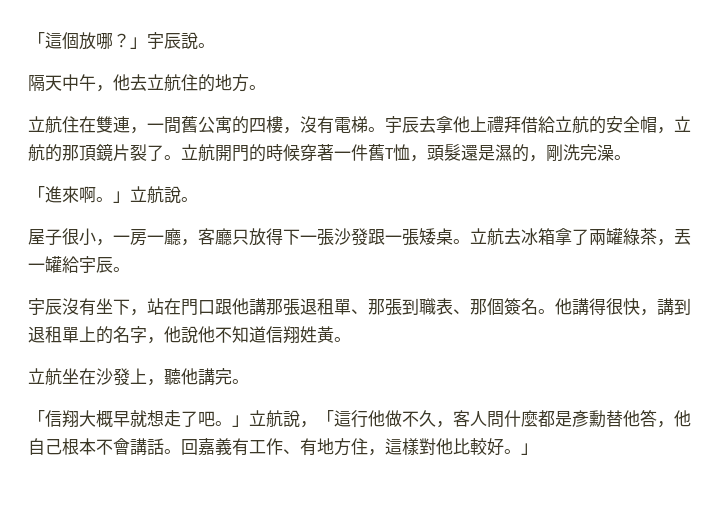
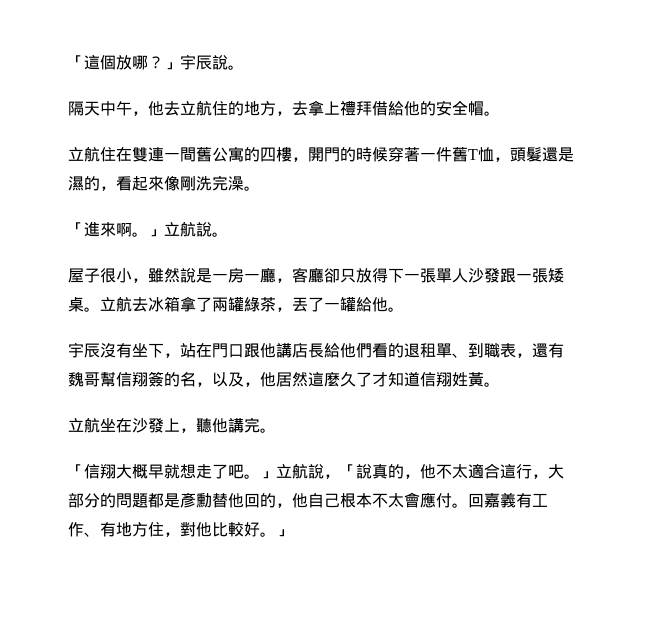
(249, 83) none -> [276,100,484,116] ，去拿上禮拜借給他的安全帽
[130,127,147,134] ， -> (164, 154) none
[300,116,691,134] [28,144,215,162] 沒有電梯。宇辰去拿他上禮拜借給立航的安全帽，立航的那頂鏡片裂了。立航 -> (308, 159) none
(546, 158) none -> [116,176,180,191] 看起來像
(113, 242) none -> [148,268,212,283] 雖然說是
(232, 236) none -> [324,268,340,283] 卻
(334, 237) none -> [436,268,468,283] 單人
[28,256,113,273] 一罐給宇辰 -> [308,296,388,312] 了一罐給他
[266,298,691,316] [28,326,232,344] 那張退租單、那張到職表、那個簽名。他講得很快，講到退租單上的名字，他說他不 -> [292,342,564,358] [68,371,388,387] 店長給他們看的退租單、到職表，還有魏哥幫信翔簽的名，以及，他居然這麼久了才
[334,410,538,428] 這行他做不久，客人問什麼 -> [356,463,564,479] [68,493,148,508] 說真的，他不太適合這行，大部分的問題
[640,409,657,427] 答 -> [244,493,276,508] 回的
[113,438,164,455] 會講話 -> [388,492,452,508] 太會應付
[385,438,419,455] 這樣 -> (180, 534) none

